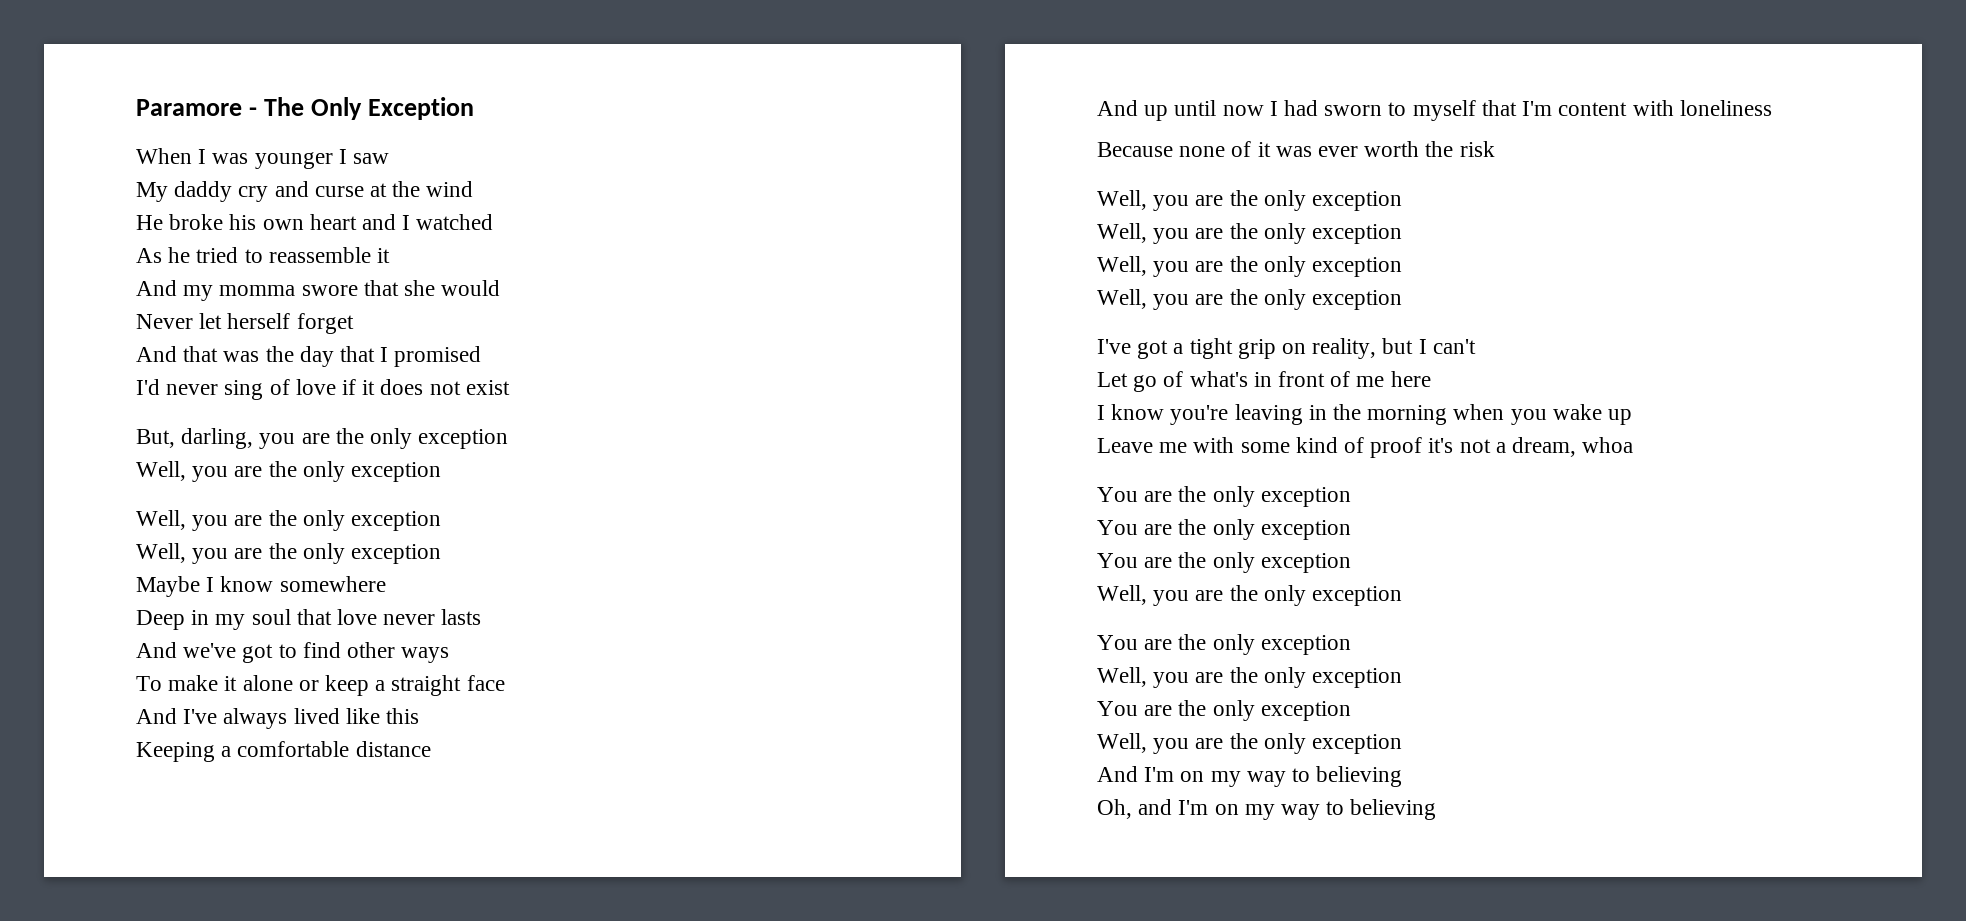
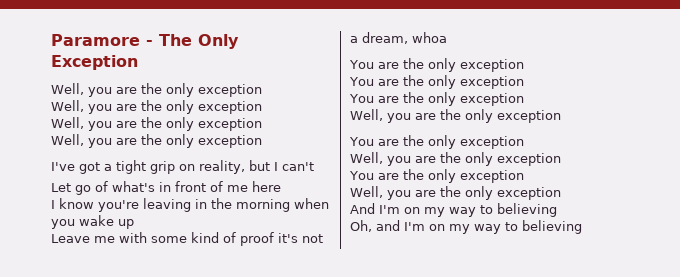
[136,148,390,169] [136,181,474,202] [136,214,494,230] [136,247,391,263] [136,280,501,301] [136,313,354,334] [136,346,482,367] [136,379,510,400] [136,428,509,449] [136,461,442,482] [136,510,442,531] [136,543,442,564] [136,576,386,597] [136,609,482,630] [136,642,450,663] [136,675,505,696] [136,708,420,729] [136,741,431,762] [1097,100,1772,121] [1097,141,1495,157] // When I was younger I saw // My daddy cry and curse at the wind // He broke his own heart and I watched // As he tried to reassemble it // And my momma swore that she would // Never let herself forget // And that was the day that I promised // I'd never sing of love if it does not exist // But, darling, you are the only exception // Well, you are the only exception // Well, you are the only exception // Well, you are the only exception // Maybe I know somewhere // Deep in my soul that love never lasts // And we've got to find other ways // To make it alone or keep a straight face // And I've always lived like this // Keeping a comfortable distance // And up until now I had sworn to myself that I'm content with loneliness // Because none of it was ever worth the risk -> (138, 62) none

